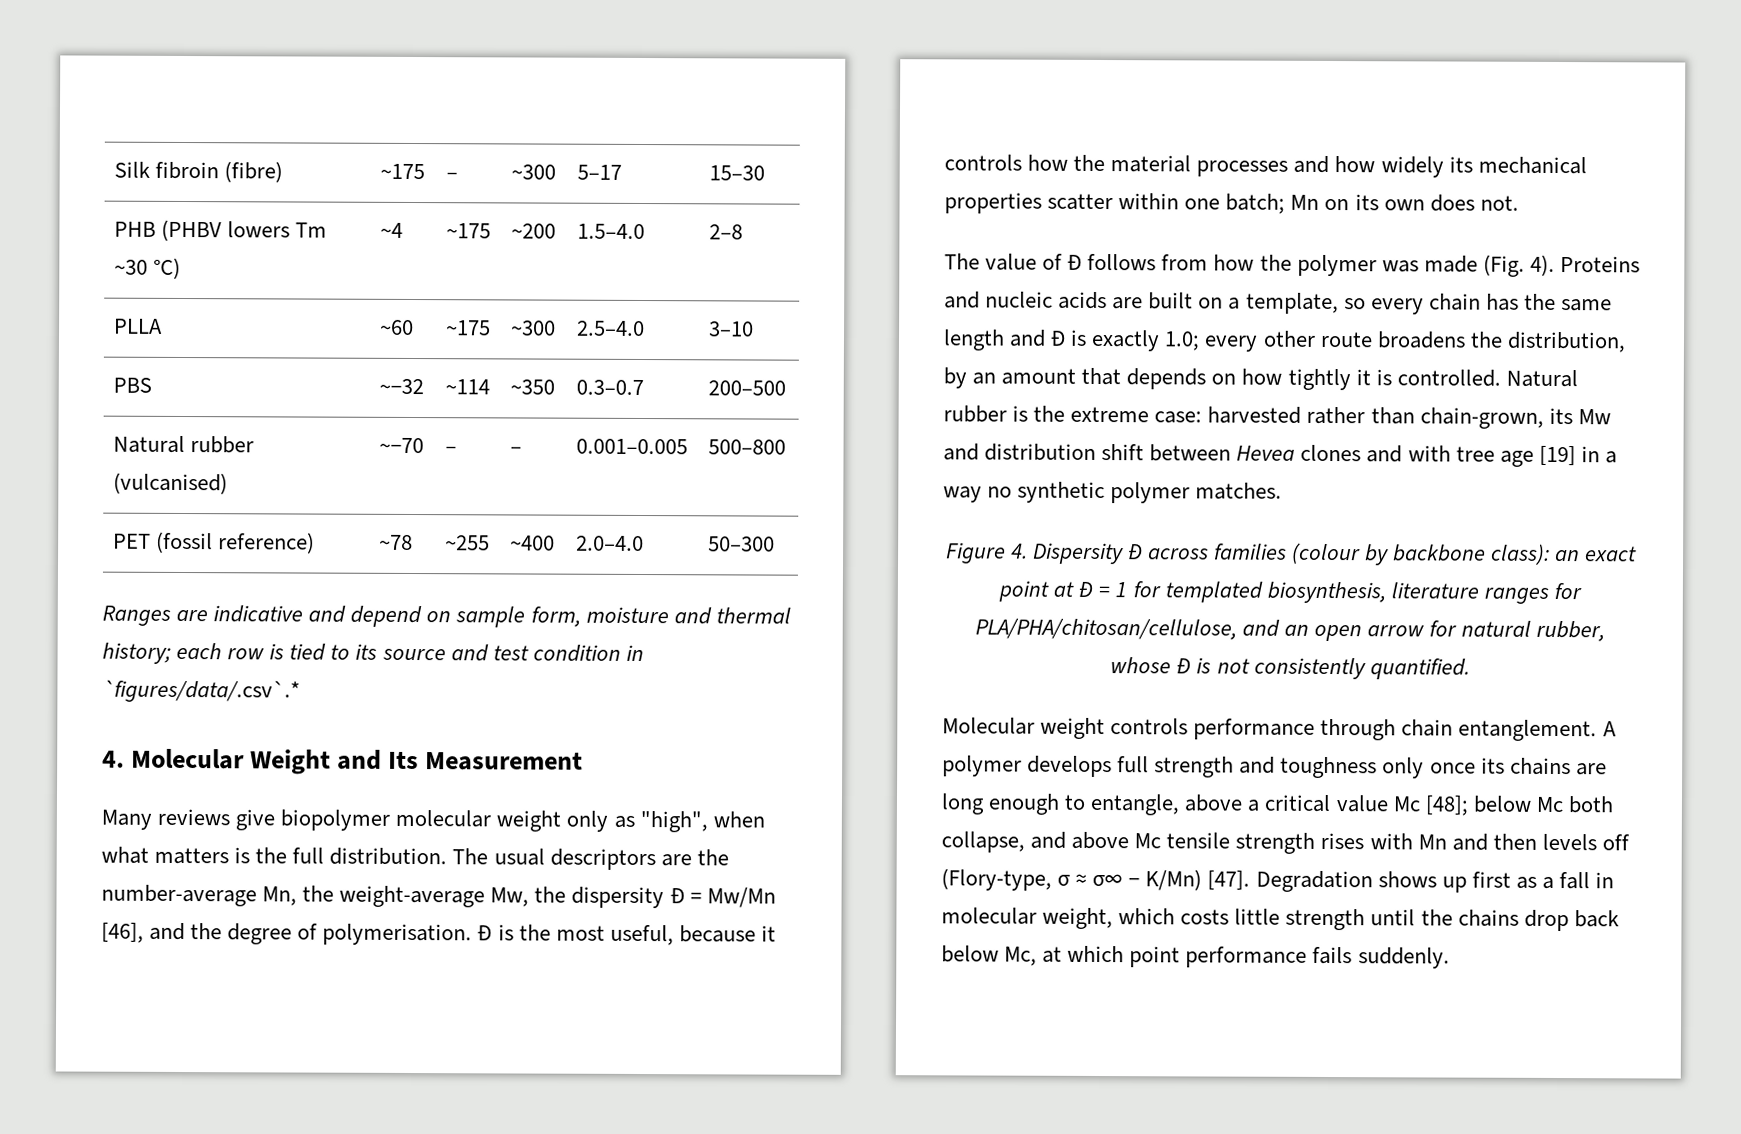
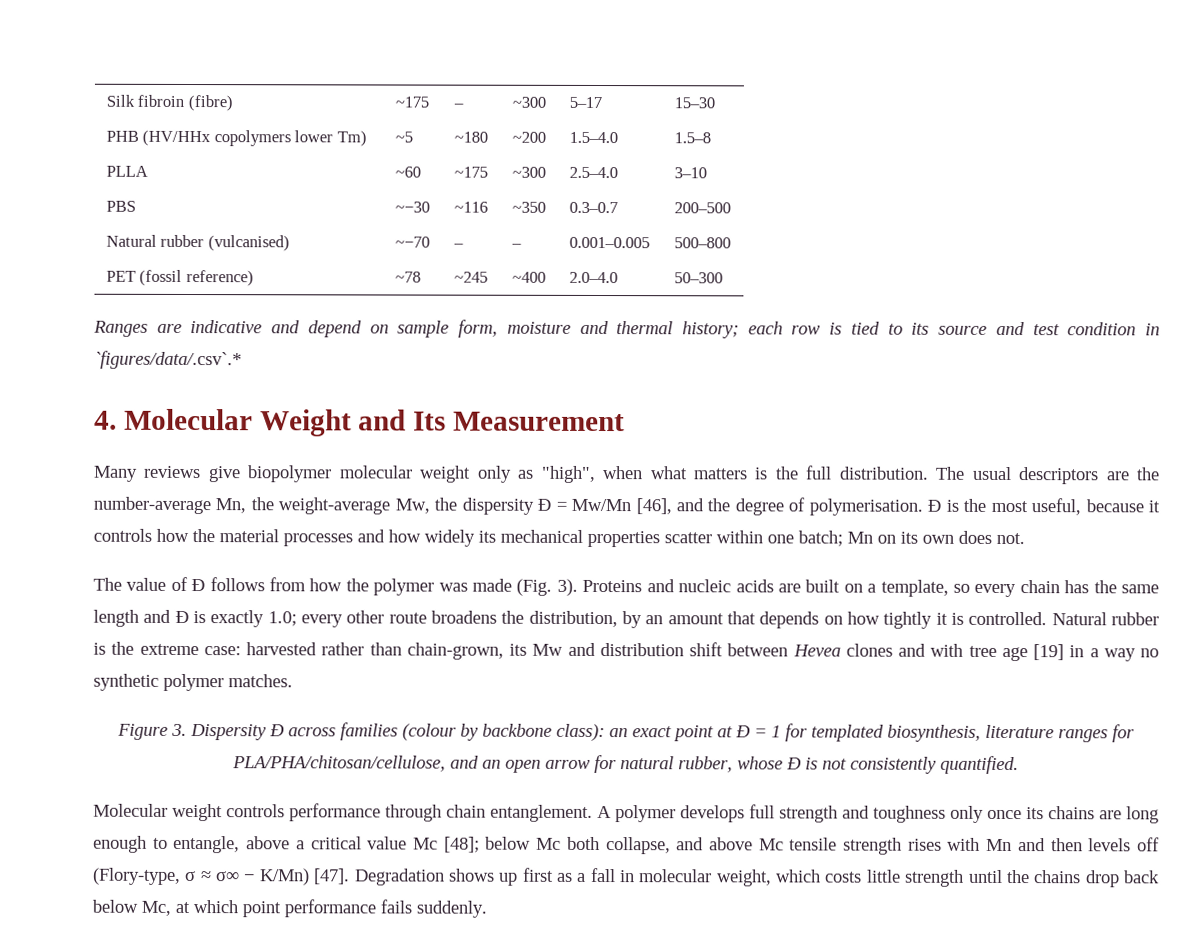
[161,219,328,242] [114,257,182,279] [380,222,404,238] [446,223,492,239] (PHBV lowers Tm ~30 °C) | ~4 | ~175 -> [142,129,367,147] [394,131,413,143] [453,131,488,143] (HV/HHx copolymers lower Tm) | ~5 | ~180
[709,224,744,240] 2–8 -> [673,132,711,144] 1.5–8
[379,378,425,395] [445,379,491,395] ~−32 | ~114 -> [394,201,430,213] [453,201,488,213] ~−30 | ~116
[445,535,491,551] ~255 -> [453,271,488,283] ~245
[1529,254,1555,276] 4). -> [556,578,578,596] 3).
[1010,543,1028,559] 4. -> [171,723,187,736] 3.

